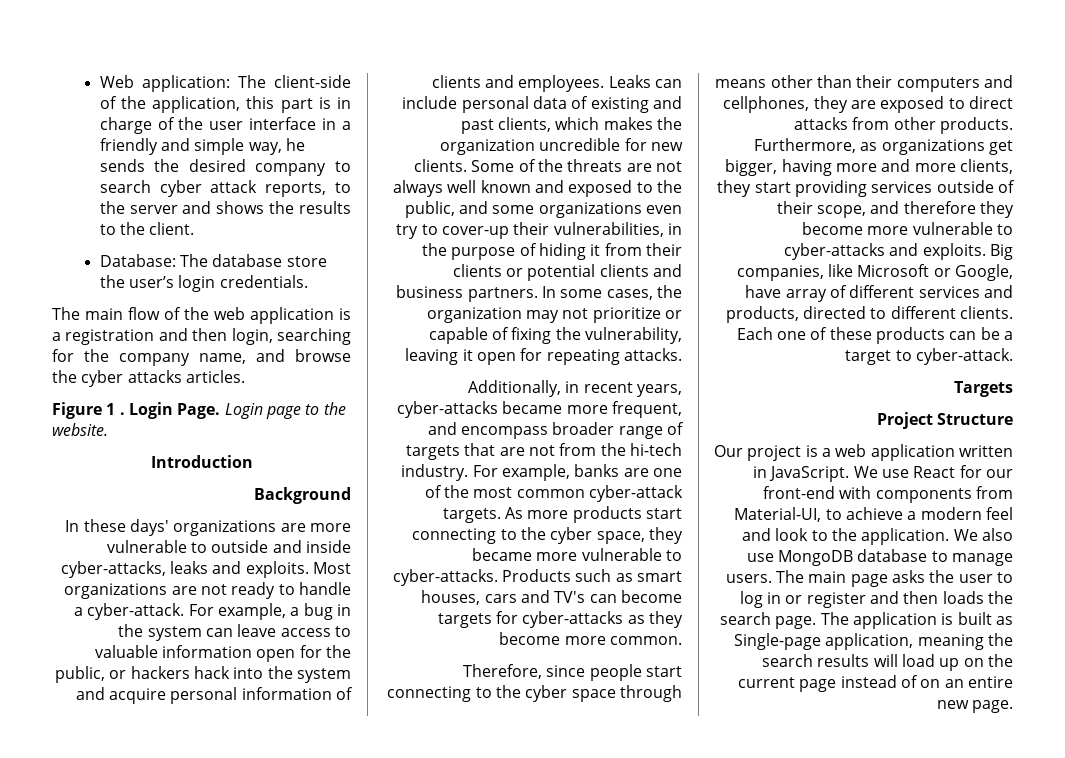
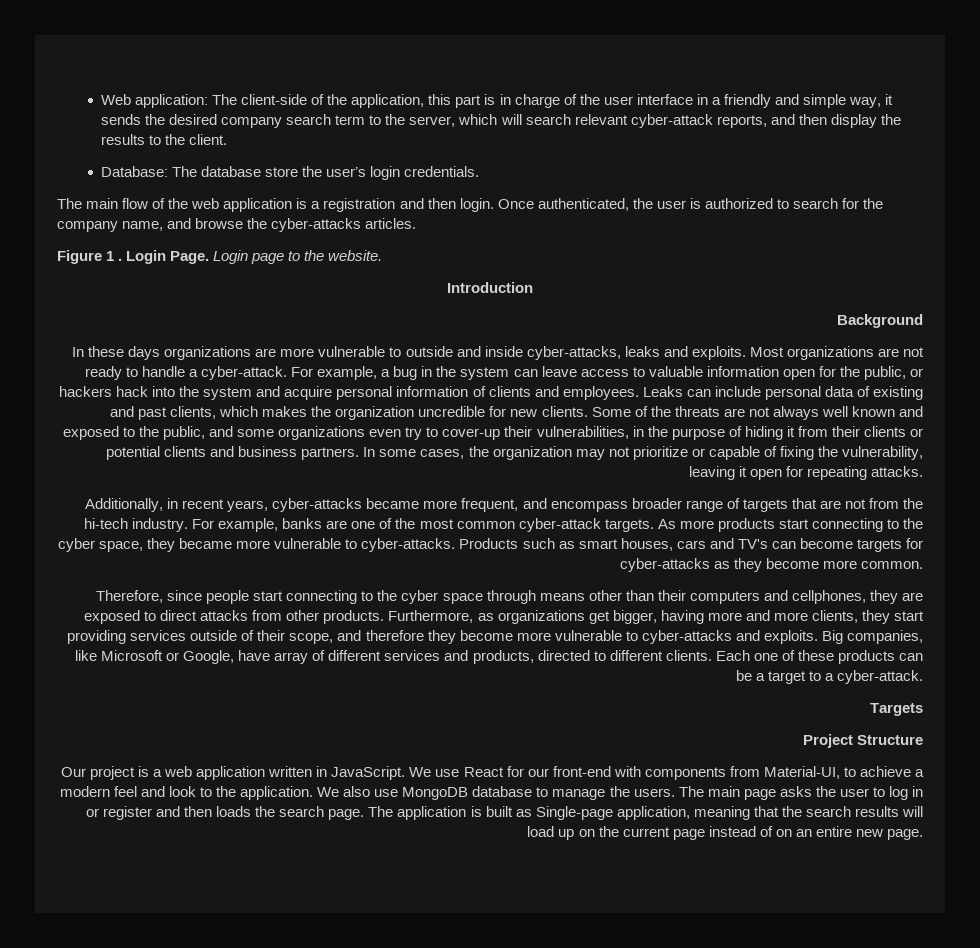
[286,138,306,151] he -> [885,94,894,105] it
[335,161,351,172] [99,180,351,197] [99,201,265,214] to search cyber attack reports, to the server and shows -> [286,114,877,128] search term to the server, which will search relevant cyber-attack reports, and then display
[231,328,351,345] login, searching -> [459,198,838,212] login. Once authenticated, the user is authorized to search
[81,370,182,387] cyber attacks -> [271,218,362,232] cyber-attacks
[130,519,170,536] days' -> [128,346,161,360] days
(912, 355) none -> [824,673,834,681] a
(1013, 559) none -> [609,786,630,797] the
(984, 642) none -> [753,806,779,817] that

